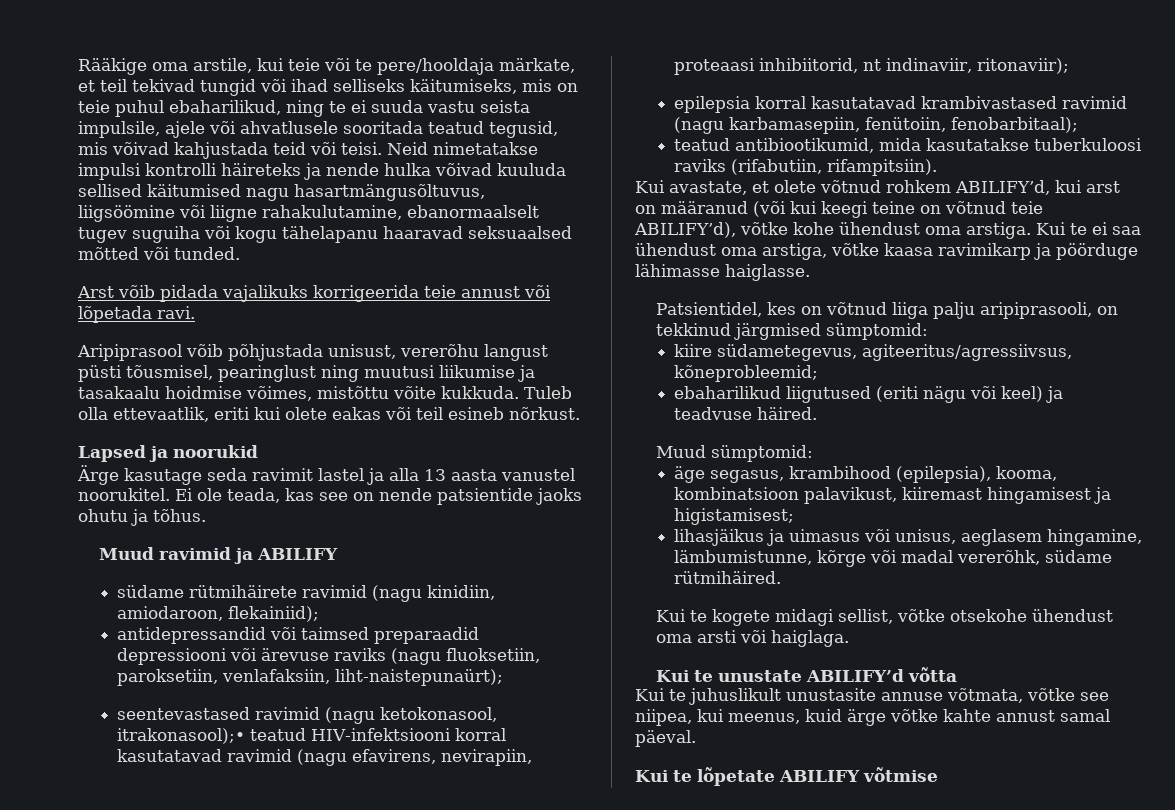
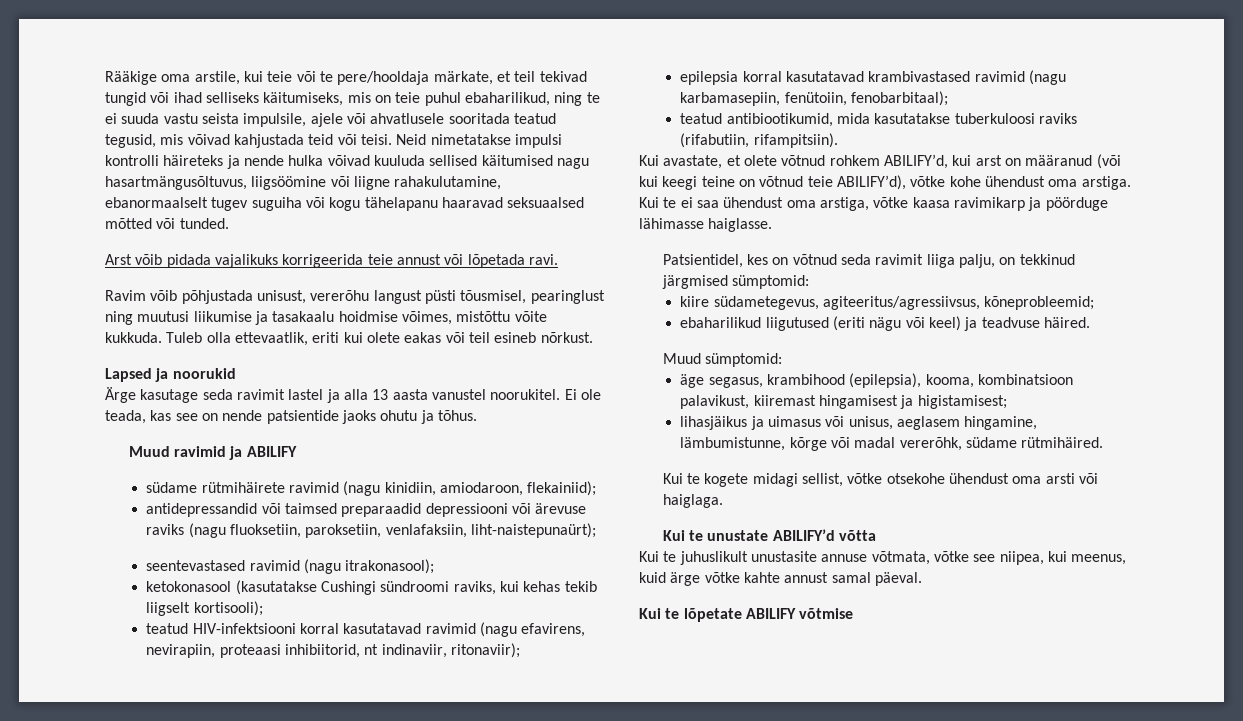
[77,344,182,361] Aripiprasool -> [105,290,146,301] Ravim
[380,707,498,722] [117,728,246,744] ketokonasool, itrakonasool);• -> [345,559,435,574] [146,580,597,595] [146,601,263,616] itrakonasool); // ketokonasool (kasutatakse Cushingi sündroomi raviks, kui kehas tekib liigselt kortisooli); //
[891,302,1092,319] liiga palju aripiprasooli, -> [841,254,995,268] seda ravimit liiga palju,

